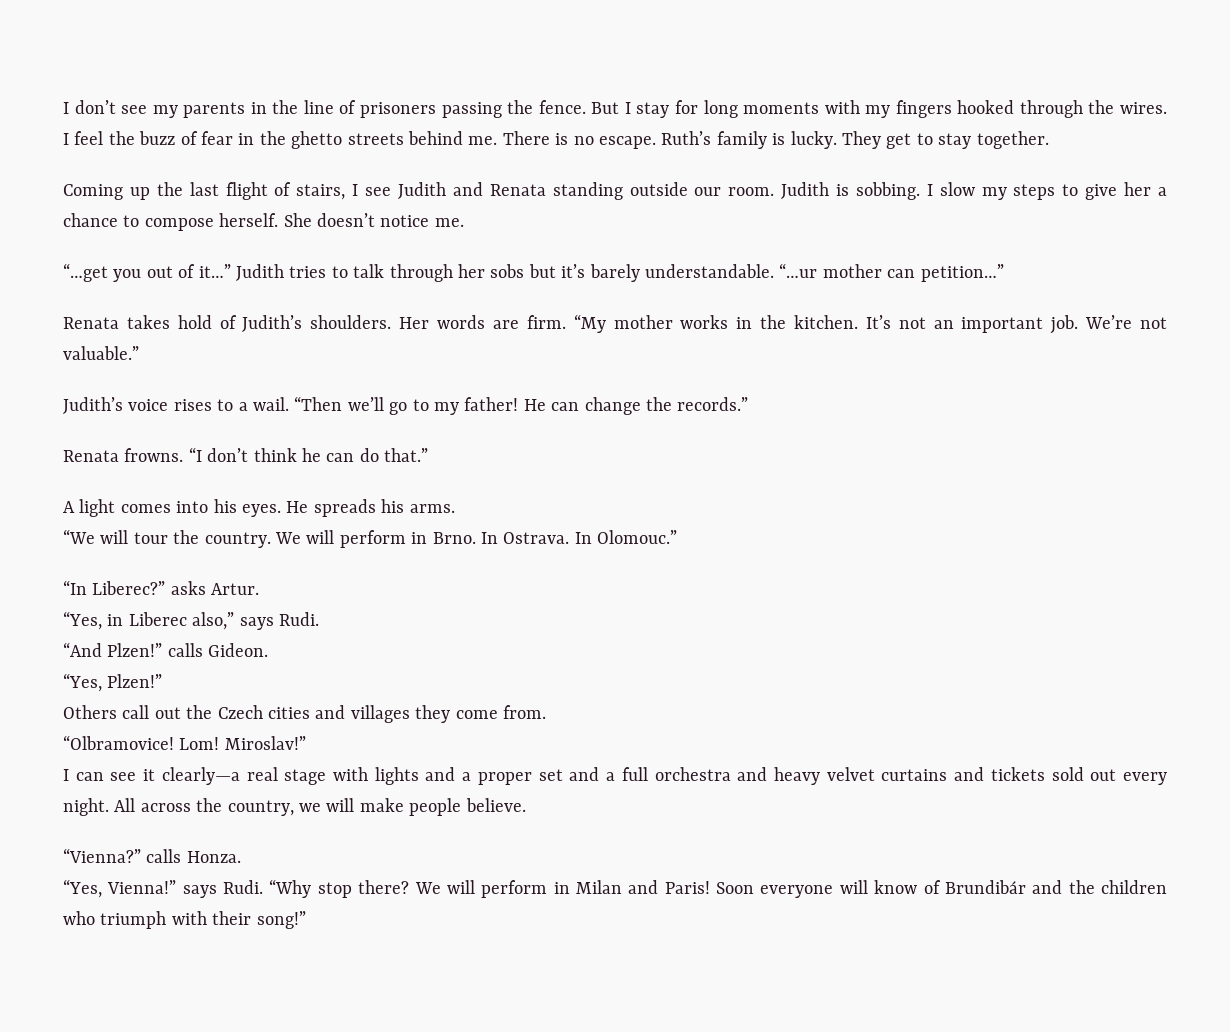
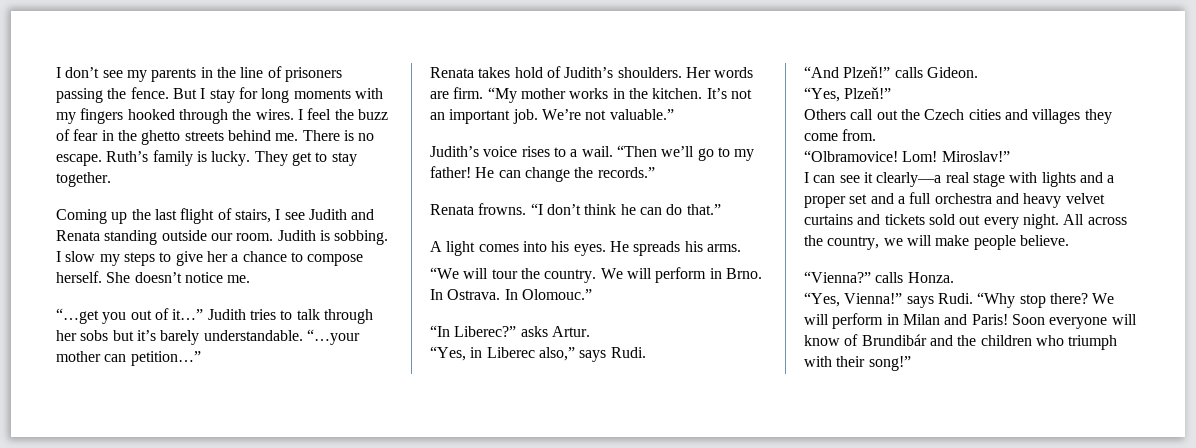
[779,263,818,278] “…ur -> [306,329,360,345] “…your
[107,643,163,657] Plzen!” -> [843,66,891,78] Plzeň!”
[107,674,163,688] Plzen!” -> [844,87,892,99] Plzeň!”

